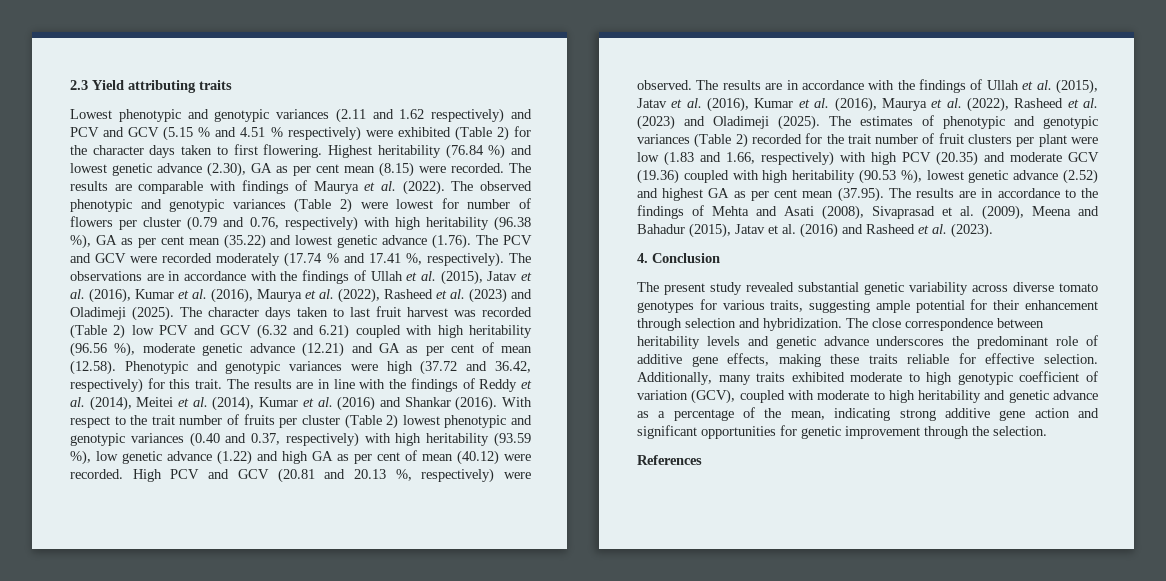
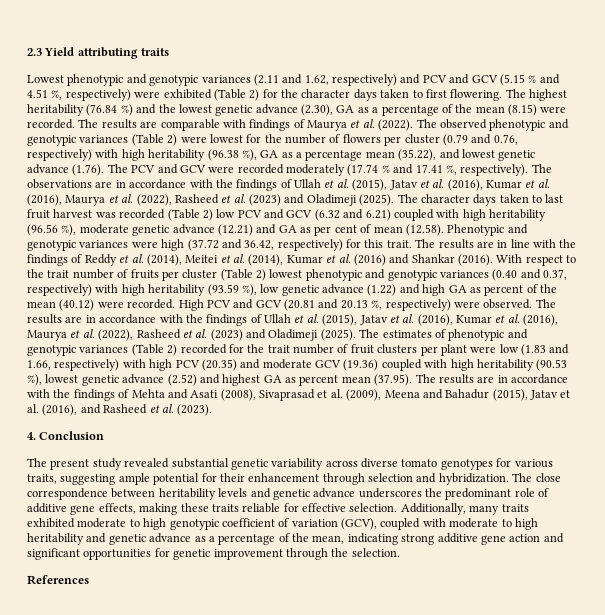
[399,109,425,119] 1.62 -> [304,75,329,85] 1.62,
[270,127,283,137] % -> [51,90,63,100] %,
[328,145,373,158] Highest -> [505,89,567,101] The highest
(532, 150) none -> [158,104,176,113] the
[293,164,339,176] per cent -> [372,104,473,116] a percentage of the
(459, 203) none -> [264,134,282,143] the
[137,234,266,249] per cent mean (35.22) -> [296,149,437,161] a percentage mean (35.22),
[354,450,417,464] per cent of -> [484,284,557,296] percent of the
[750,189,798,201] per cent -> [299,375,339,386] percent
[1064,189,1076,198] to -> [27,389,50,398] with
[800,223,838,238] (2016) -> [42,404,78,416] (2016),

